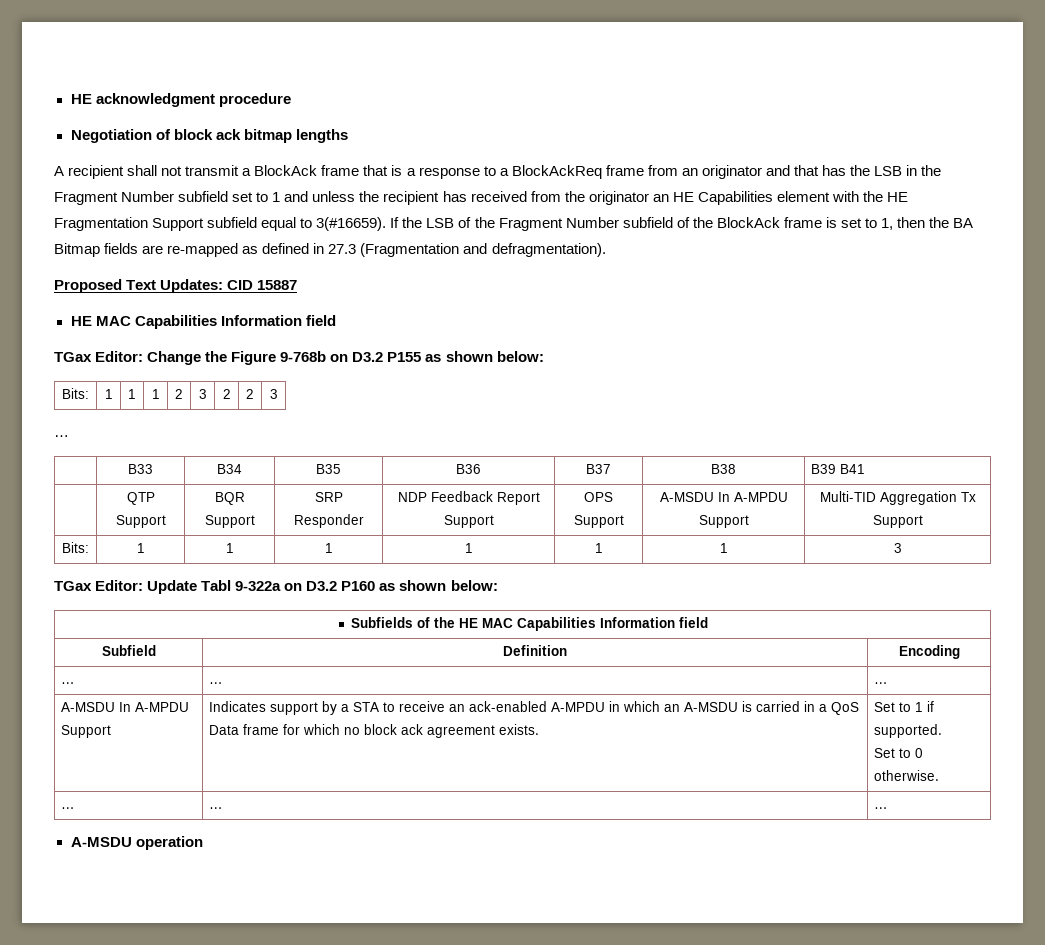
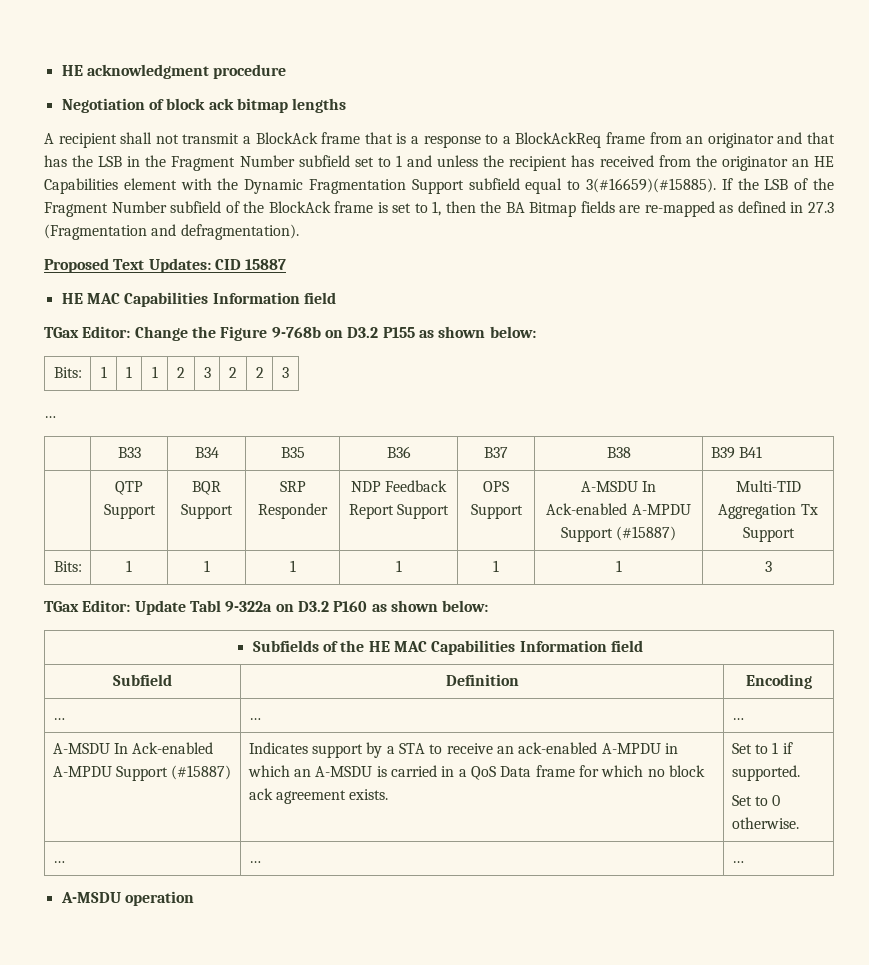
[887,192,909,202] HE -> [244,179,304,194] Dynamic
[316,217,387,231] 3(#16659). -> [586,178,716,193] 3(#16659)(#15885).
[733,492,788,502] [698,515,749,528] A-MPDU Support -> [546,503,691,515] [560,526,677,542] Ack-enabled A-MPDU Support (#15887)
[135,702,190,712] [61,725,112,738] A-MPDU Support -> [132,742,214,754] [52,765,232,781] Ack-enabled A-MPDU Support (#15887)

